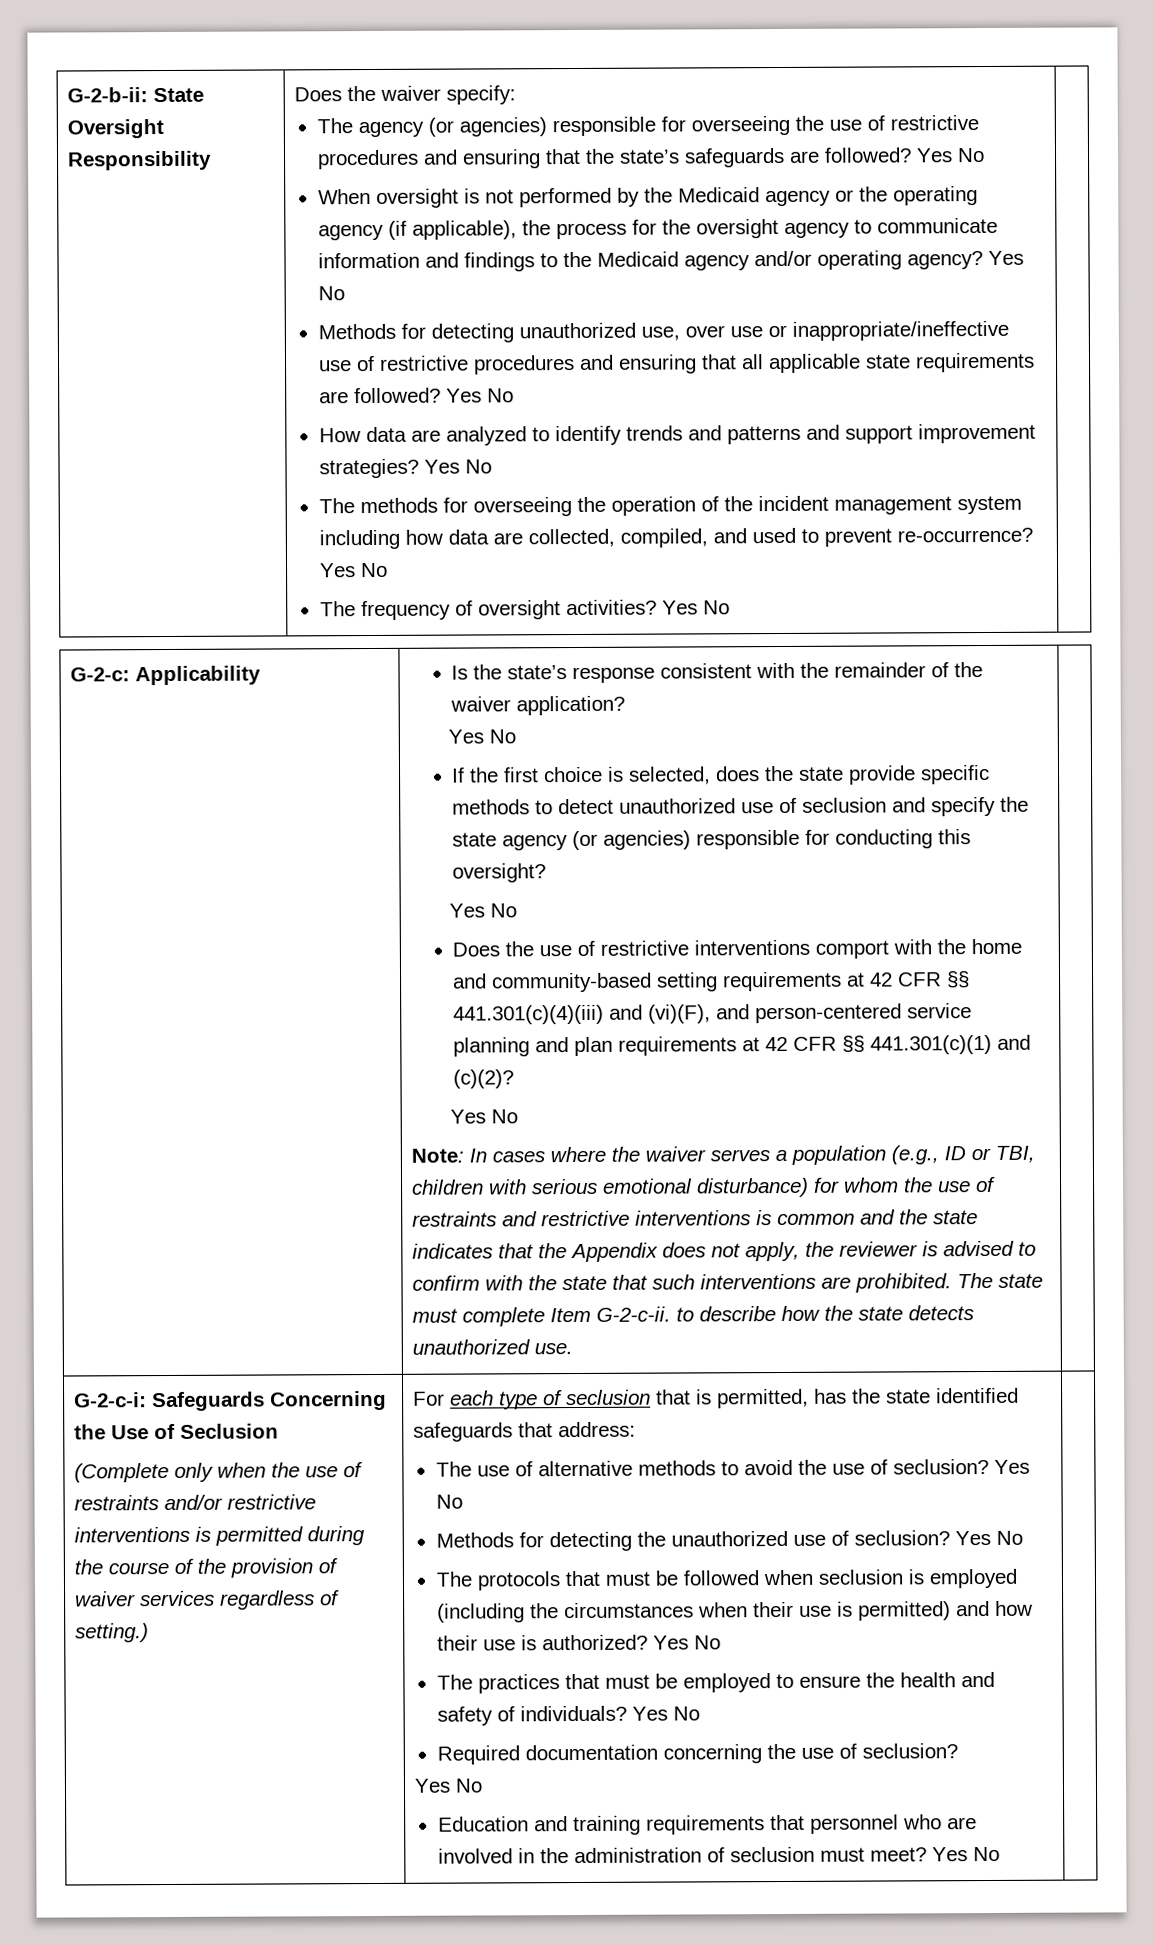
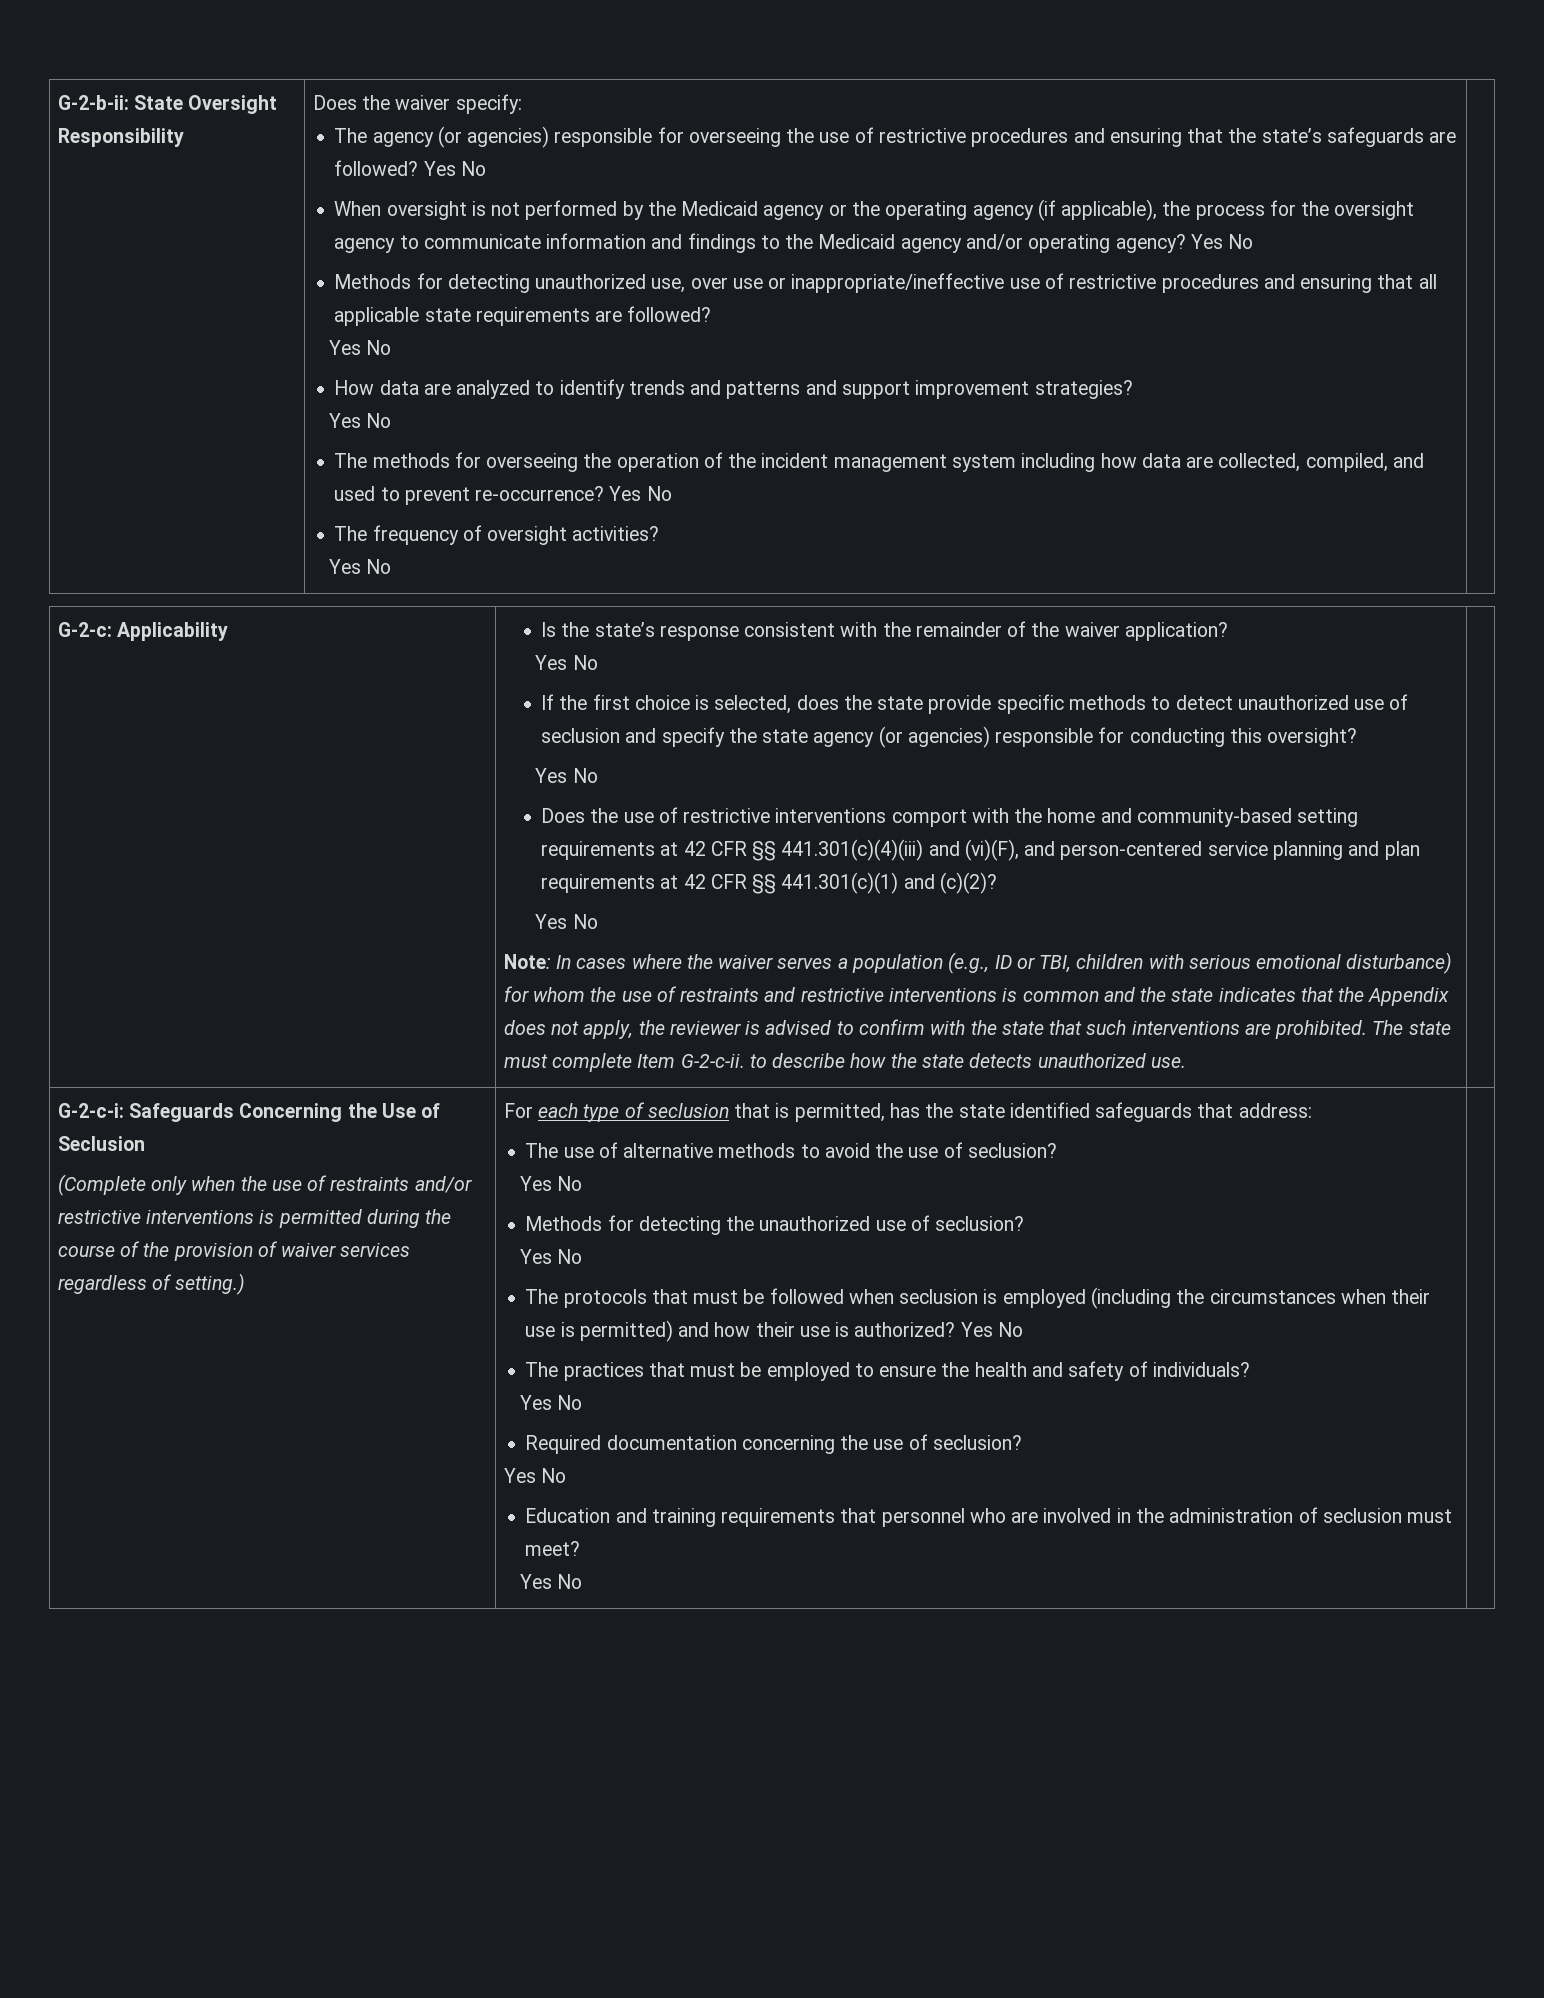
(441, 395) none -> (712, 314) //
(419, 468) none -> (1133, 389) //
(657, 607) none -> (660, 533) //
(989, 1466) none -> (1057, 1150) //
(950, 1538) none -> (1025, 1223) //
(627, 1713) none -> (1250, 1369) //
(927, 1854) none -> (581, 1548) //

